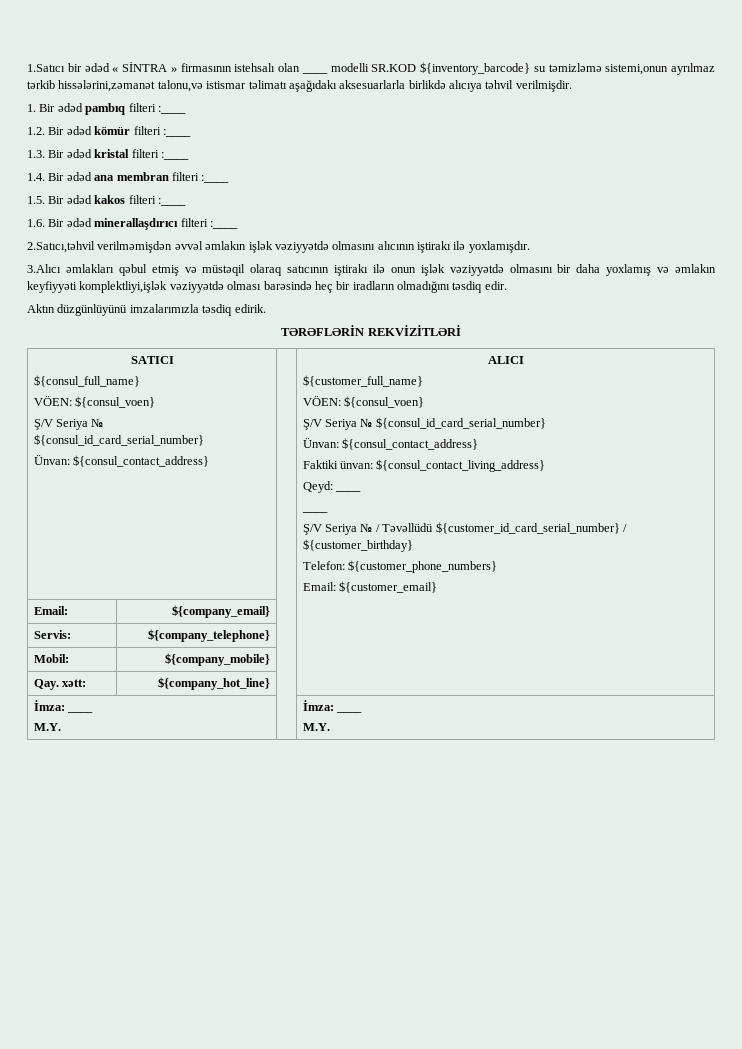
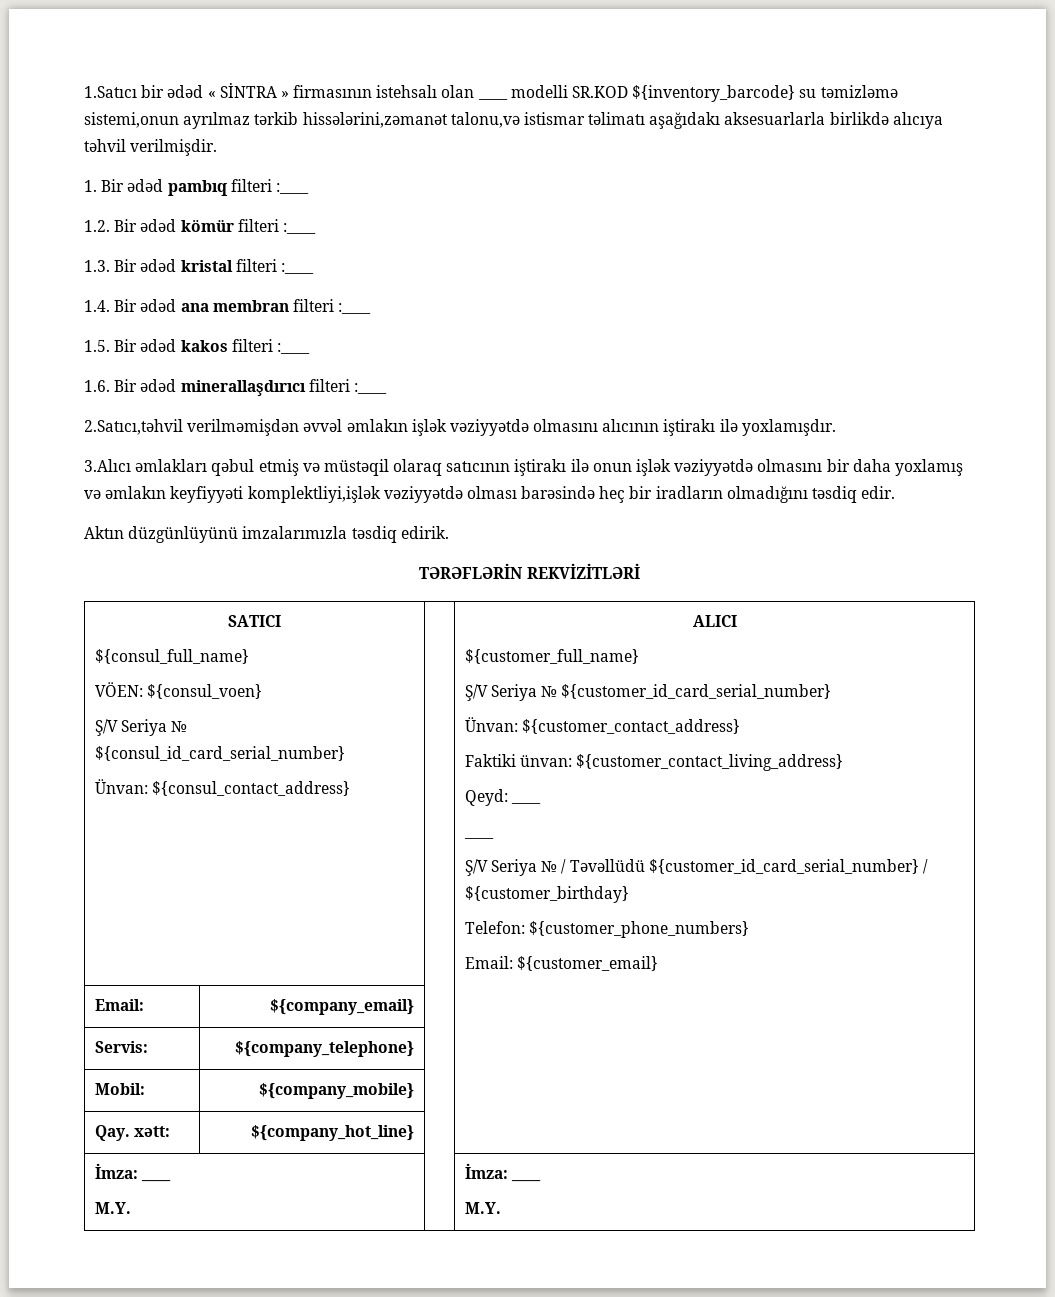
[302,396,425,408] [302,417,546,430] [302,438,479,450] // VÖEN: ${consul_voen} // Ş/V Seriya № ${consul_id_card_serial_number} // Ünvan: ${consul_contact_address} -> [464,684,832,701] [464,717,741,734] // Ş/V Seriya № ${customer_id_card_serial_number} // Ünvan: ${customer_contact_address}
[376,459,546,472] ${consul_contact_living_address} -> [576,754,844,771] ${customer_contact_living_address}

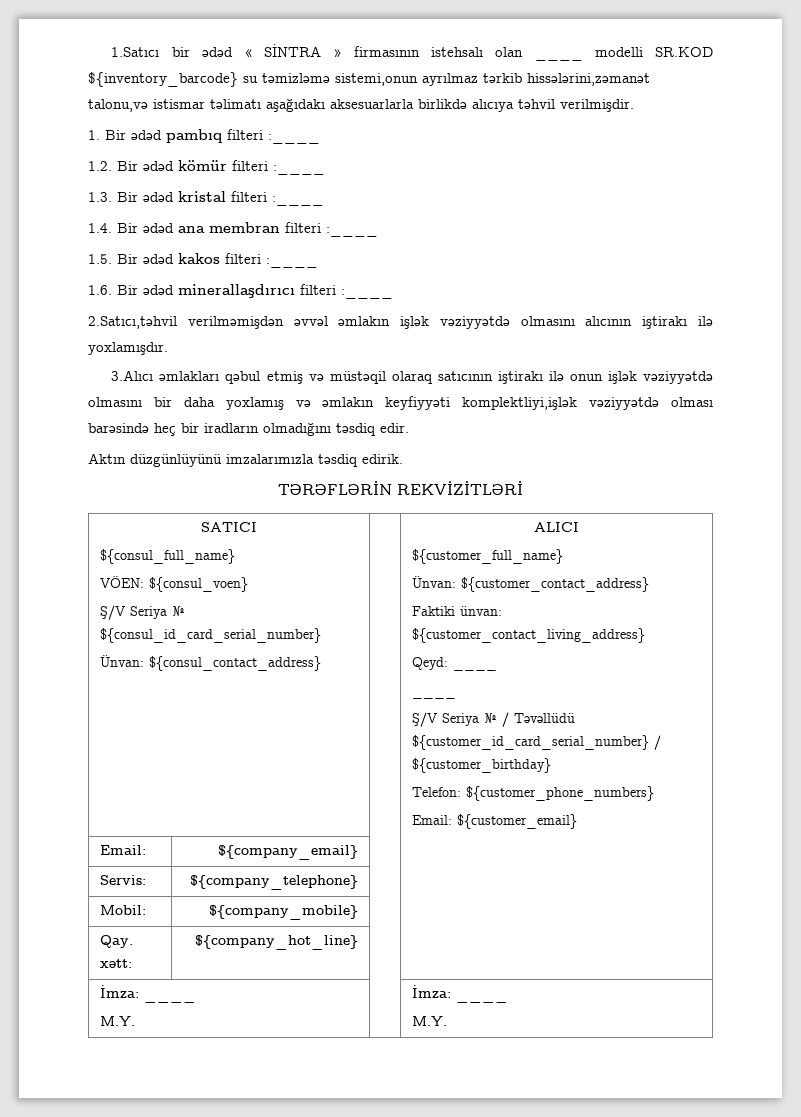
[464,684,832,701] // Ş/V Seriya № ${customer_id_card_serial_number} -> (563, 556) none

